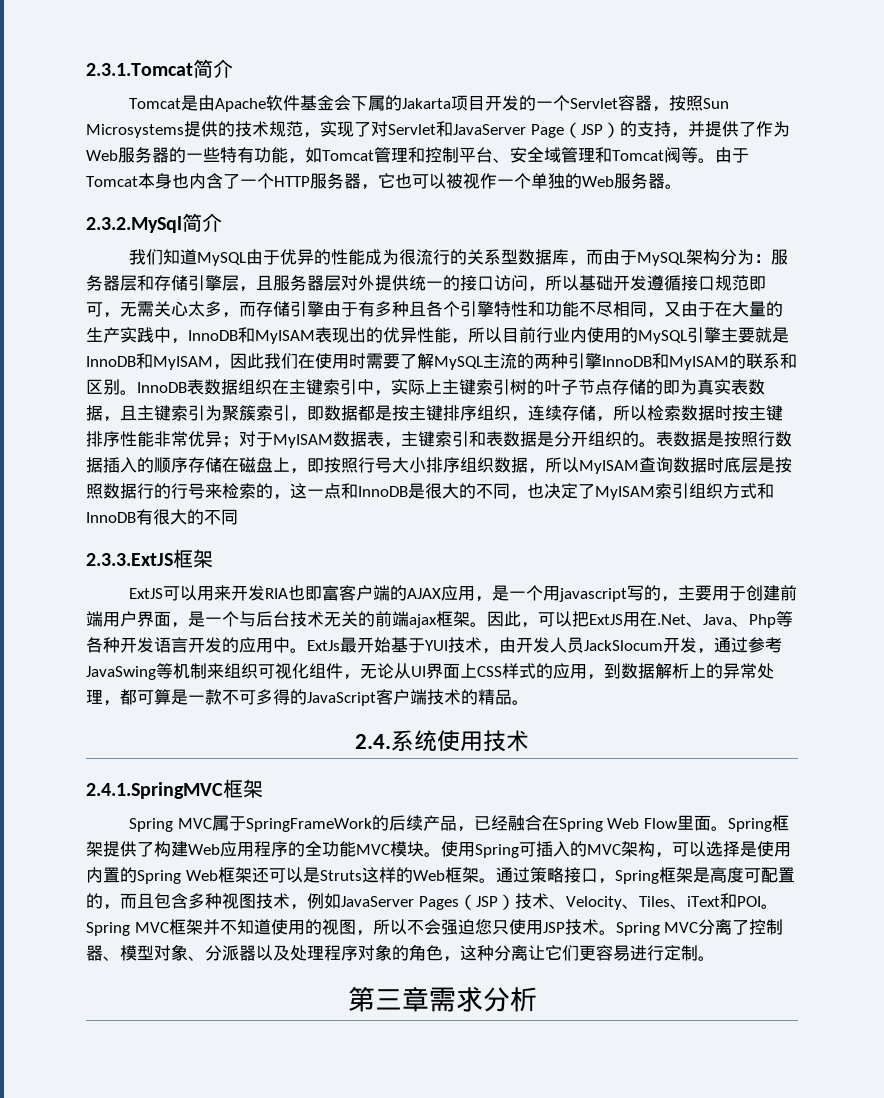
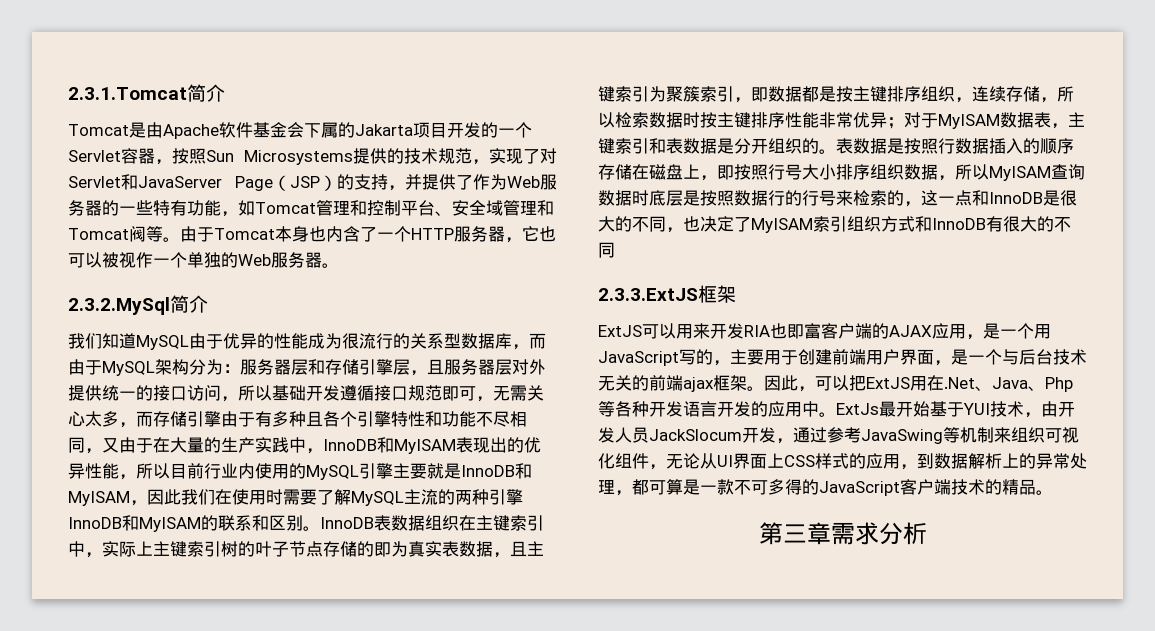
[558,588,627,602] javascript -> [598,351,679,366] JavaScript
[355,730,529,752] [86,779,263,799] [128,815,789,832] [86,841,791,858] [86,867,795,884] [86,893,778,910] [86,919,784,936] [86,944,715,962] // 2.4.系统使用技术 // 2.4.1.SpringMVC框架 // Spring MVC属于SpringFrameWork的后续产品，已经融合在Spring Web Flow里面。Spring框架提供了构建Web应用程序的全功能MVC模块。使用Spring可插入的MVC架构，可以选择是使用内置的Spring Web框架还可以是Struts这样的Web框架。通过策略接口，Spring框架是高度可配置的，而且包含多种视图技术，例如JavaServer Pages（JSP）技术、Velocity、Tiles、iText和POI。Spring MVC框架并不知道使用的视图，所以不会强迫您只使用JSP技术。Spring MVC分离了控制器、模型对象、分派器以及处理程序对象的角色，这种分离让它们更容易进行定制。 -> (1053, 492) none

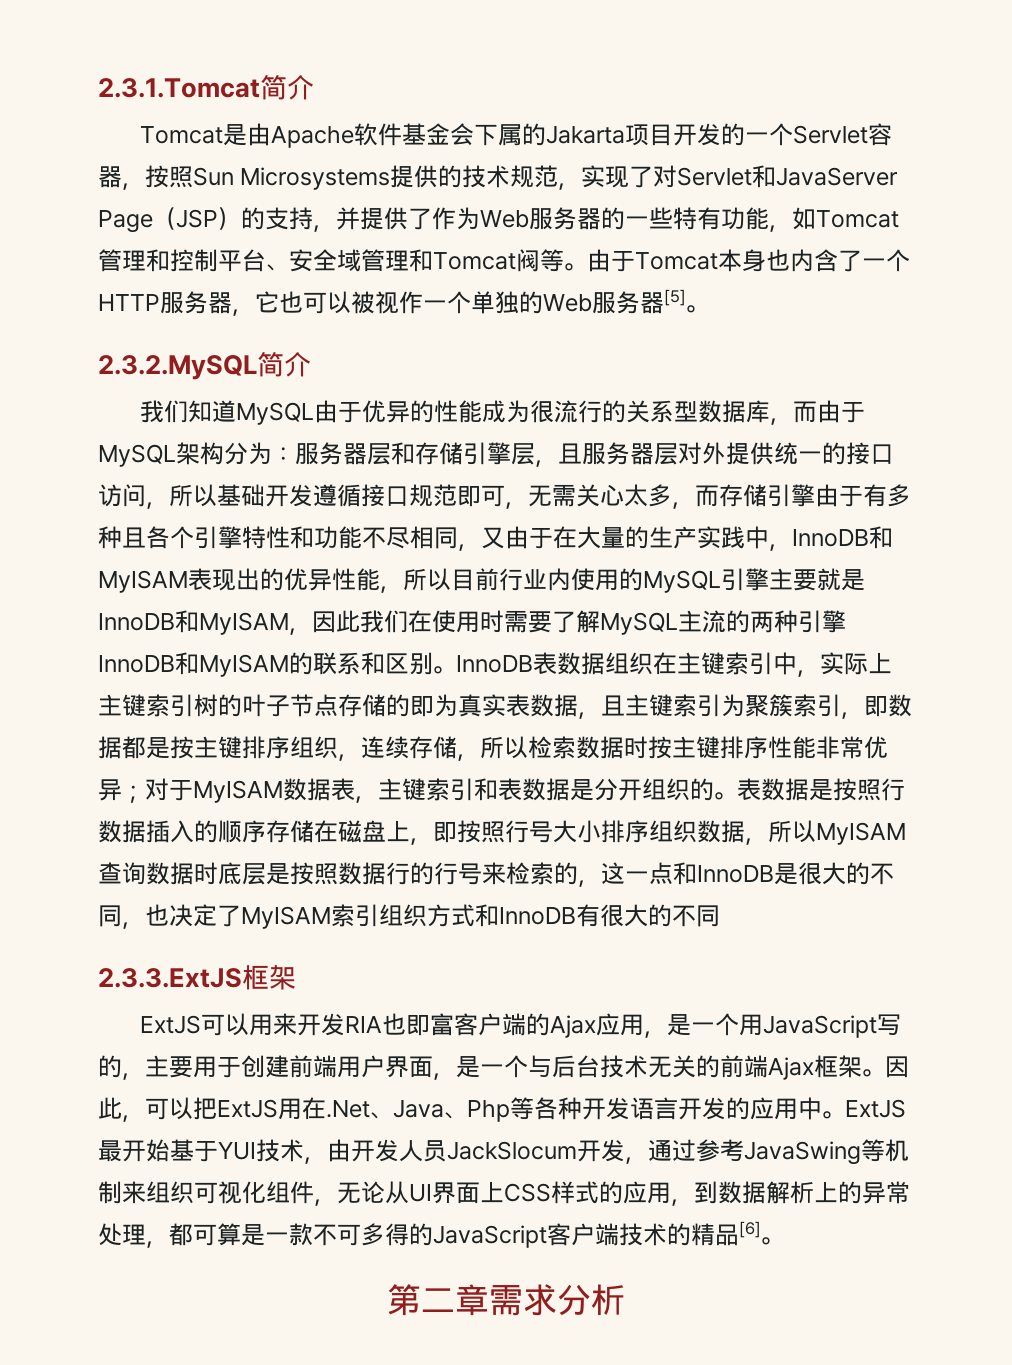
[322,263,339,268] [68,297,170,315] 。 // 2.3.2.MySql -> [664,289,709,313] [98,355,257,380] [5]。 // 2.3.2.MySQL
[889,325,932,337] AJAX -> [549,1015,596,1038] Ajax
[683,377,714,392] ajax -> [768,1057,814,1080] Ajax
[836,403,879,415] ExtJs -> [845,1099,906,1118] ExtJS
(1036, 487) none -> [739,1221,761,1238] [6]
[782,524,807,543] 三 -> [421,1288,455,1312] 二

